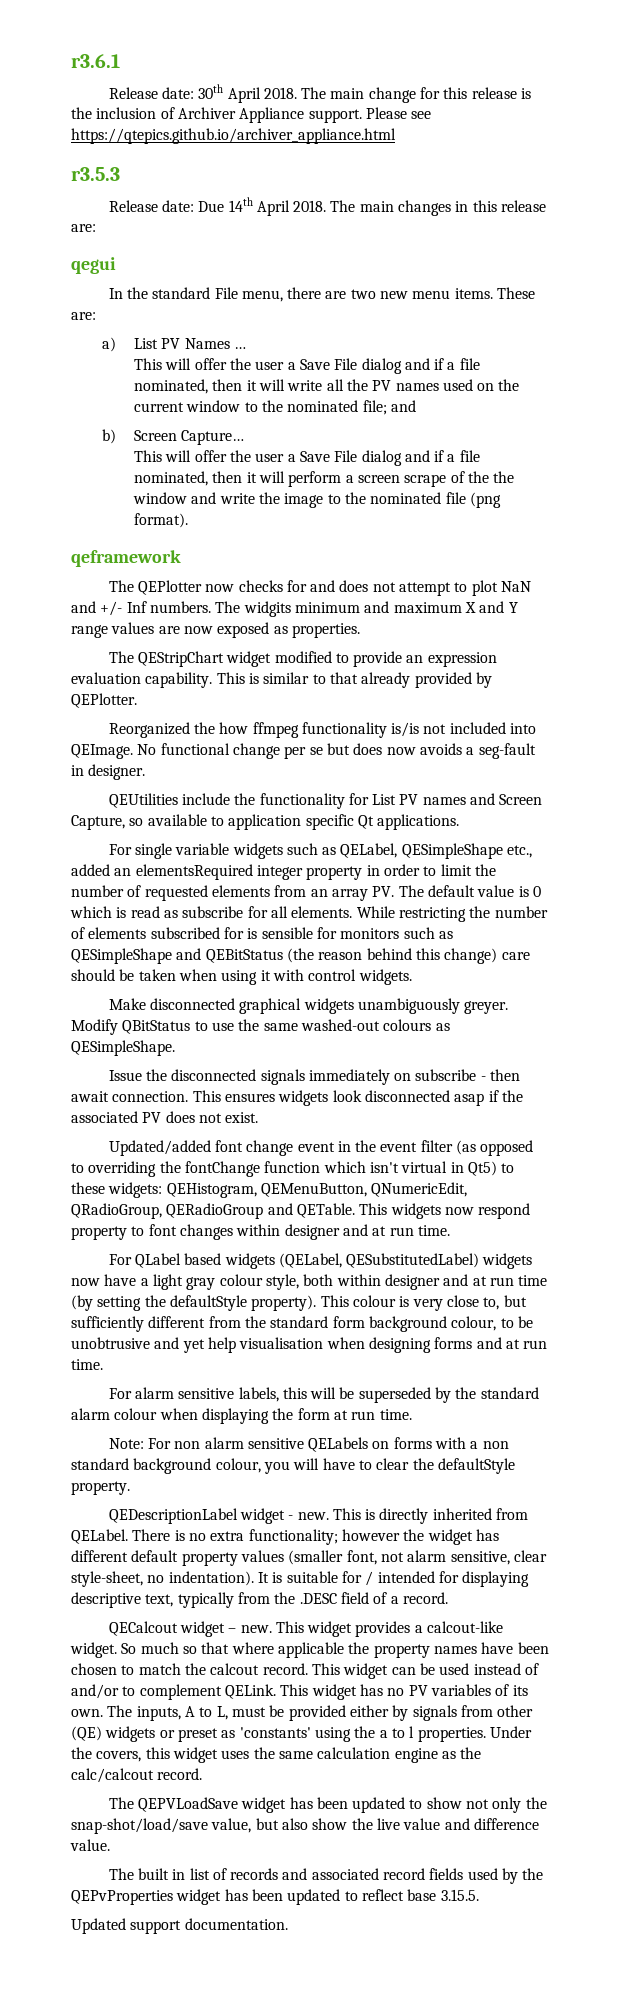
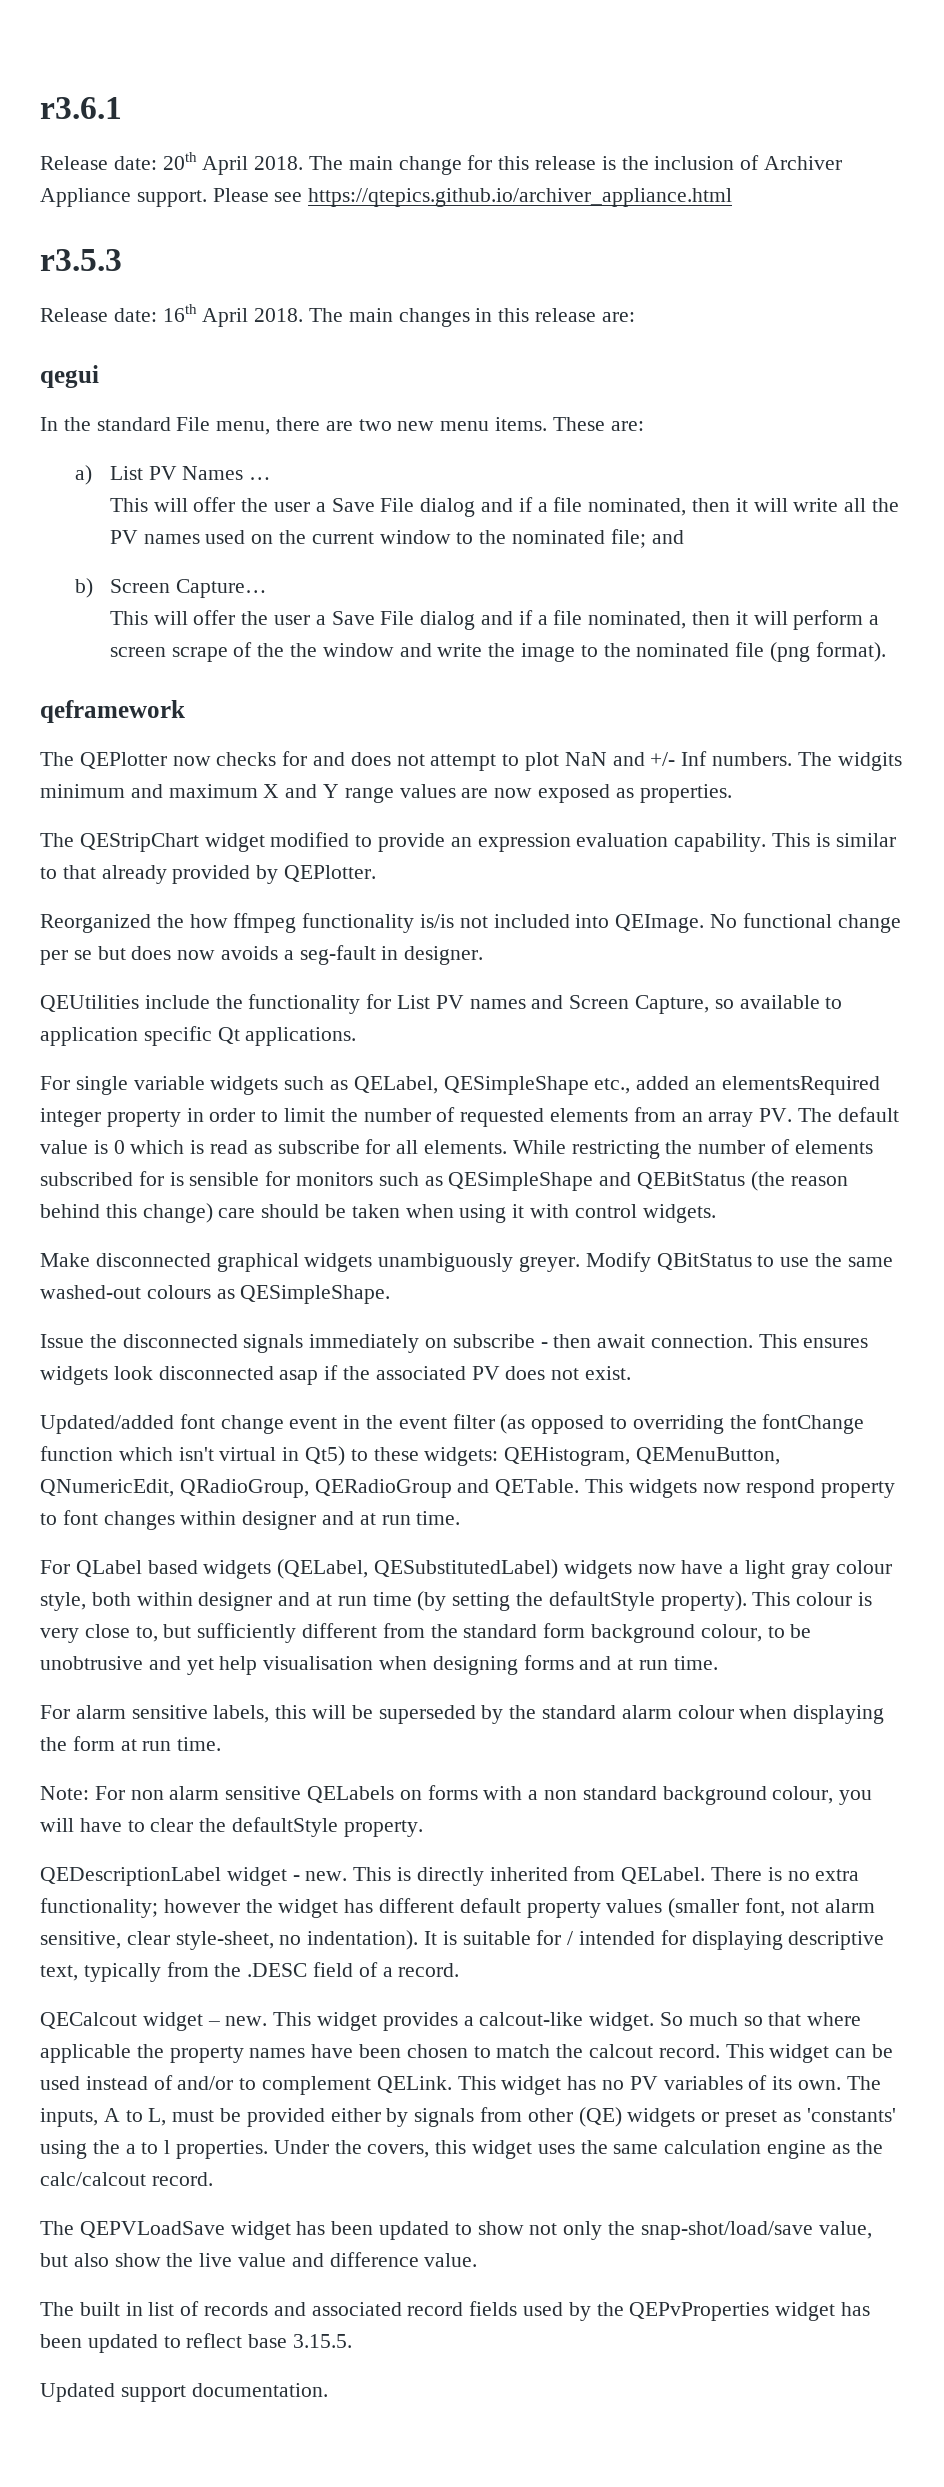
[198,84,224,99] 30th -> [162,152,197,170] 20th
[198,197,253,212] Due 14th -> [162,304,197,322] 16th

